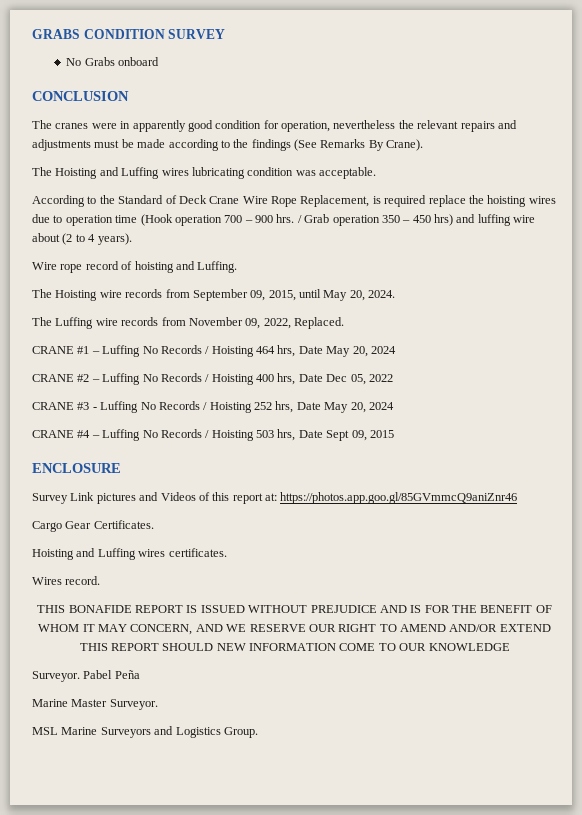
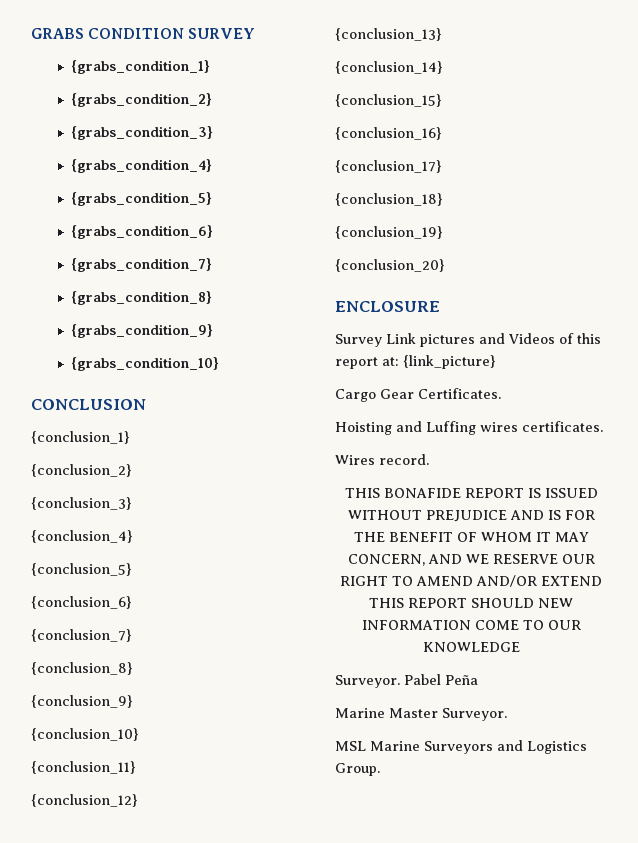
[66,57,160,66] [32,91,129,101] [32,120,517,132] [32,139,424,151] [32,167,376,179] [32,195,556,207] [32,214,536,226] [32,233,132,245] [32,261,238,273] [32,289,396,301] [32,317,344,329] [32,345,396,357] [32,373,393,385] [32,401,394,413] [32,429,394,441] No Grabs onboard // CONCLUSION // The cranes were in apparently good condition for operation, nevertheless the relevant repairs and adjustments must be made according to the findings (See Remarks By Crane). // The Hoisting and Luffing wires lubricating condition was acceptable. // According to the Standard of Deck Crane Wire Rope Replacement, is required replace the hoisting wires due to operation time (Hook operation 700 – 900 hrs. / Grab operation 350 – 450 hrs) and luffing wire about (2 to 4 years). // Wire rope record of hoisting and Luffing. // The Hoisting wire records from September 09, 2015, until May 20, 2024. // The Luffing wire records from November 09, 2022, Replaced. // CRANE #1 – Luffing No Records / Hoisting 464 hrs, Date May 20, 2024 // CRANE #2 – Luffing No Records / Hoisting 400 hrs, Date Dec 05, 2022 // CRANE #3 - Luffing No Records / Hoisting 252 hrs, Date May 20, 2024 // CRANE #4 – Luffing No Records / Hoisting 503 hrs, Date Sept 09, 2015 -> [71,60,211,74] [71,93,213,107] [71,126,214,140] [71,159,213,173] [71,192,213,206] [71,225,214,239] [71,258,213,272] [71,291,213,305] [71,324,214,338] [71,357,220,371] [31,399,146,410] [31,431,130,444] [31,464,132,477] [31,497,132,510] [31,530,133,543] [31,563,132,576] [31,596,132,609] [31,629,132,642] [31,662,133,675] [31,695,133,708] [31,728,139,741] [31,761,136,774] [31,794,138,807] [335,28,442,41] [335,61,443,74] [335,94,442,107] [335,127,442,140] [335,160,442,173] [335,193,443,206] [335,226,443,239] [335,259,445,272] {grabs_condition_1} // {grabs_condition_2} // {grabs_condition_3} // {grabs_condition_4} // {grabs_condition_5} // {grabs_condition_6} // {grabs_condition_7} // {grabs_condition_8} // {grabs_condition_9} // {grabs_condition_10} // CONCLUSION // {conclusion_1} // {conclusion_2} // {conclusion_3} // {conclusion_4} // {conclusion_5} // {conclusion_6} // {conclusion_7} // {conclusion_8} // {conclusion_9} // {conclusion_10} // {conclusion_11} // {conclusion_12} // {conclusion_13} // {conclusion_14} // {conclusion_15} // {conclusion_16} // {conclusion_17} // {conclusion_18} // {conclusion_19} // {conclusion_20}
[280,492,518,504] https://photos.app.goo.gl/85GVmmcQ9aniZnr46 -> [403,355,496,369] {link_picture}

